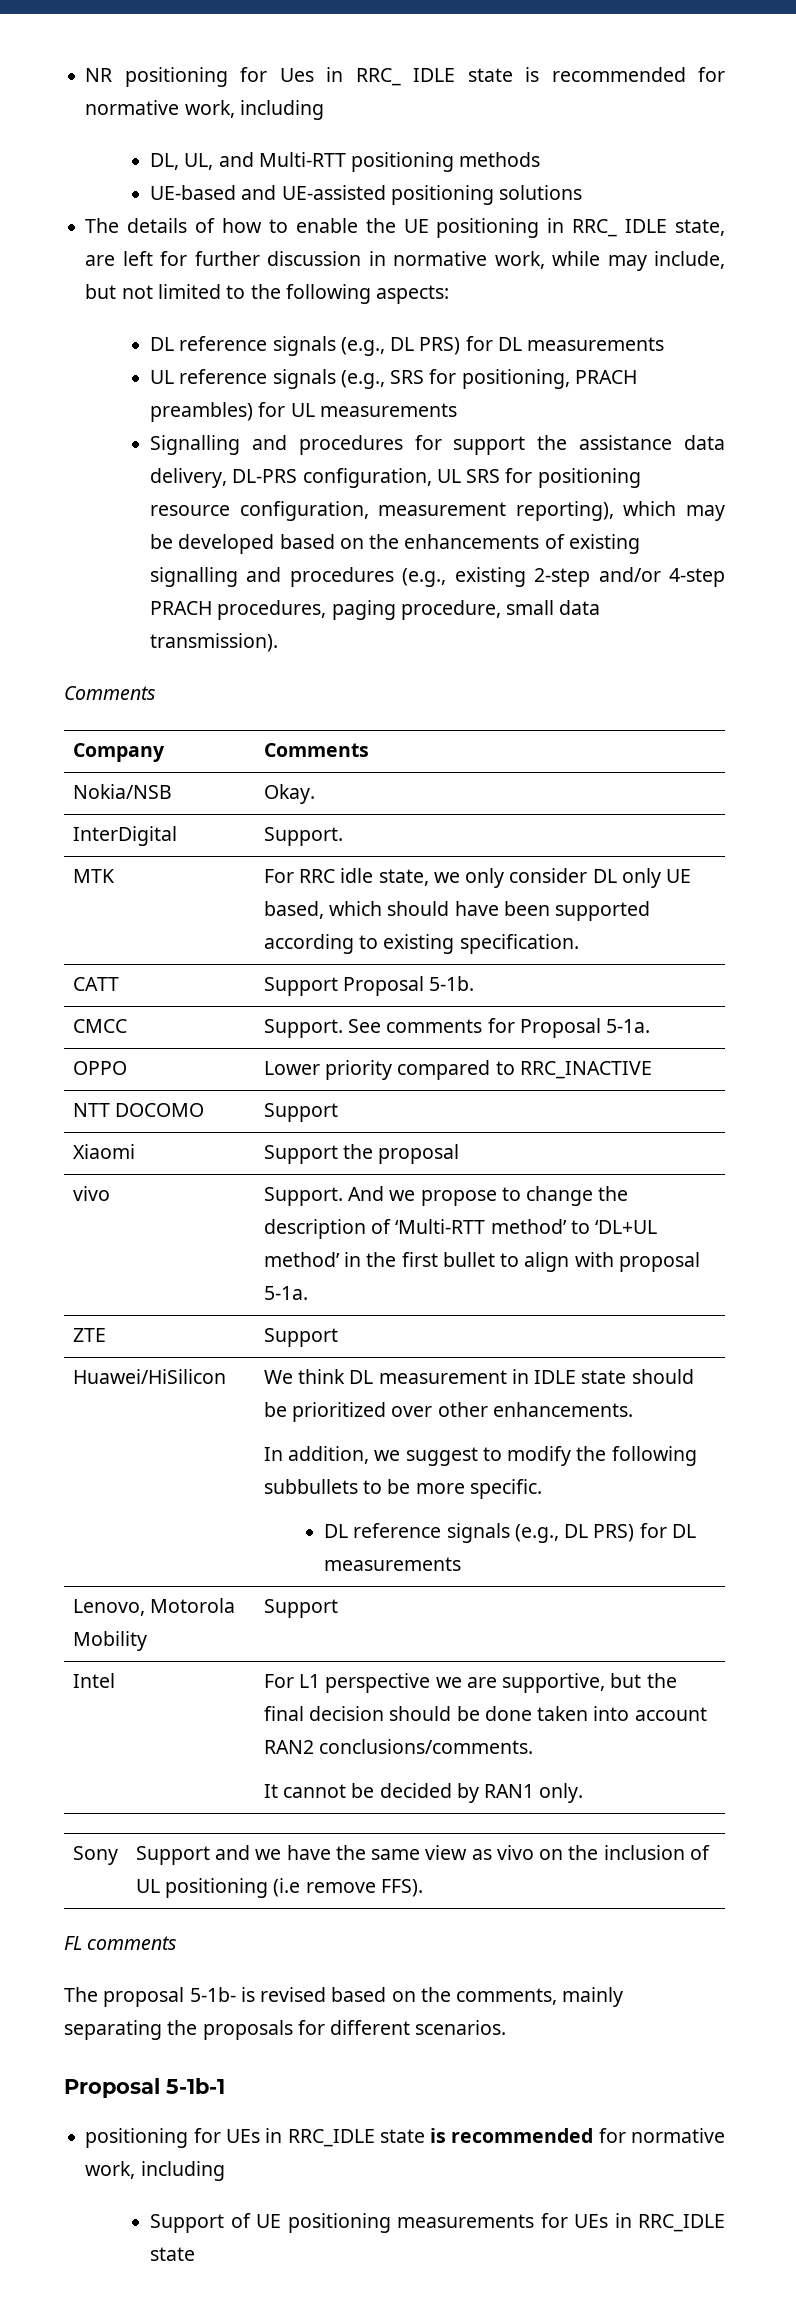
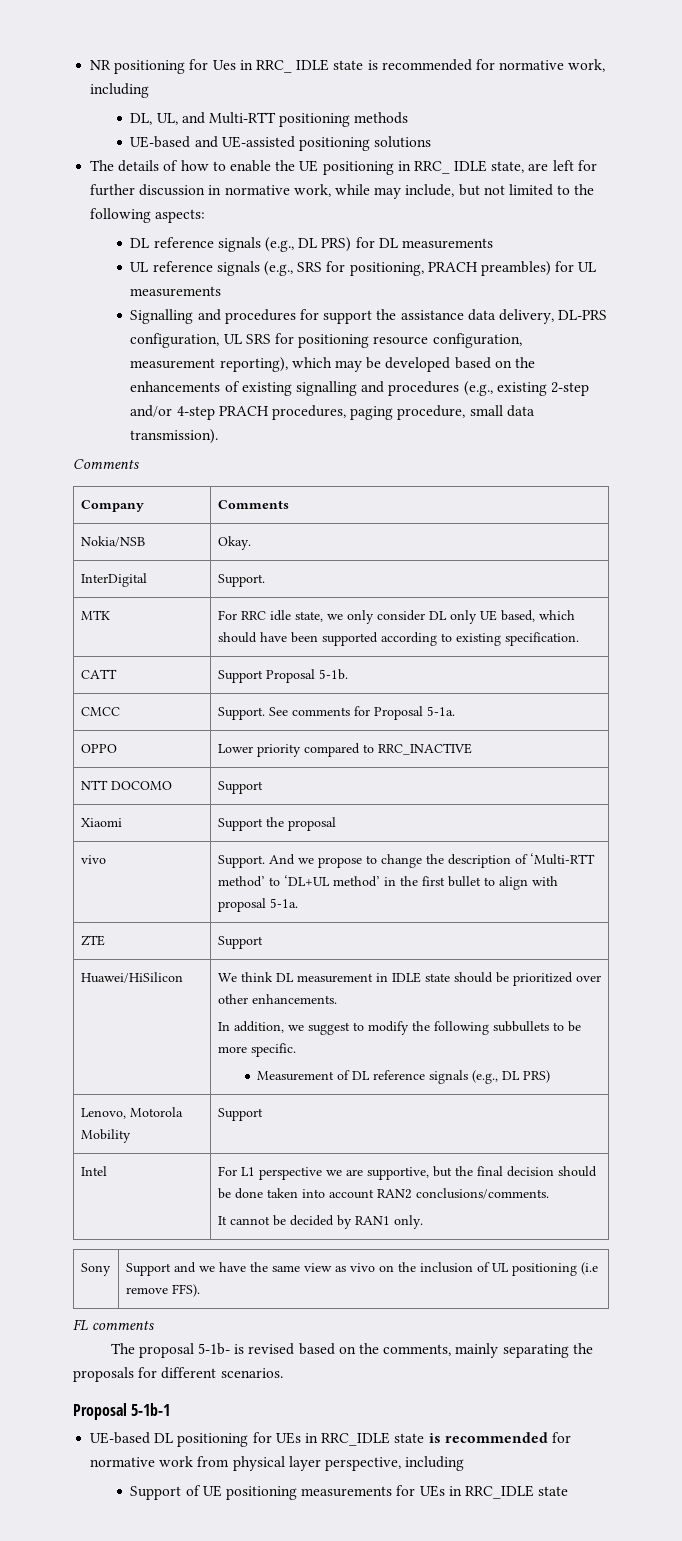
[323,1523,696,1543] [323,1557,461,1571] DL reference signals (e.g., DL PRS) for DL measurements -> [257,1070,551,1084] Measurement of DL reference signals (e.g., DL PRS)
(225, 2086) none -> [90,1432,174,1444] UE-based DL
[85,2161,136,2179] work, -> [159,1456,401,1471] work from physical layer perspective,

